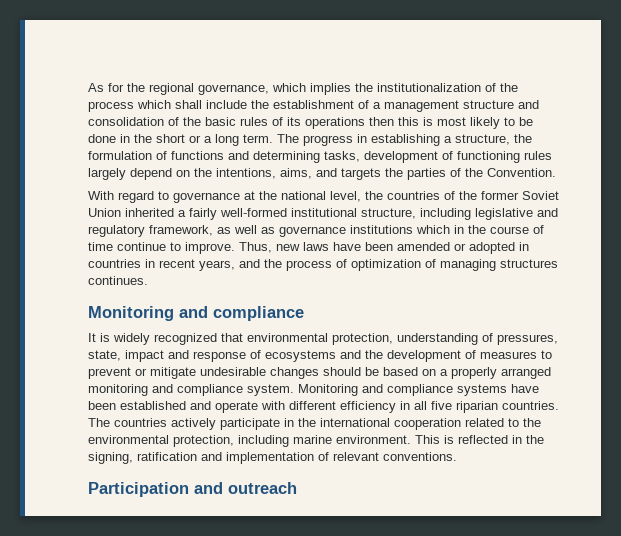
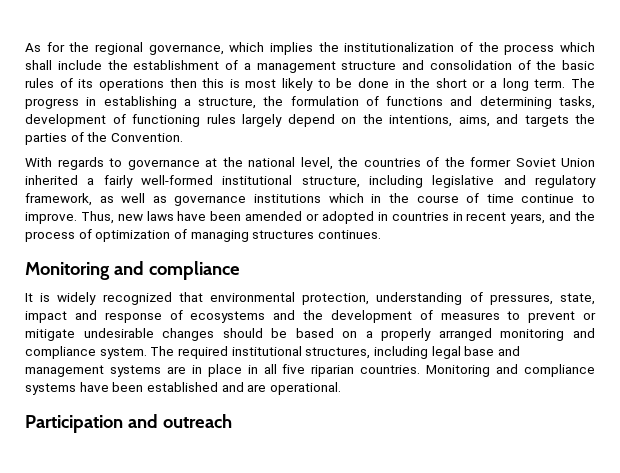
[118,191,154,203] regard -> [57,157,104,170] regards
(294, 390) none -> [150,346,520,359] [25,364,421,377] The required institutional structures, including legal base and management systems are in place in all five riparian countries.
[215,401,559,413] [88,418,541,430] [88,435,544,447] [88,452,457,464] operate with different efficiency in all five riparian countries. The countries actively participate in the international cooperation related to the environmental protection, including marine environment. This is reflected in the signing, ratification and implementation of relevant conventions. -> [247,382,341,395] are operational.

